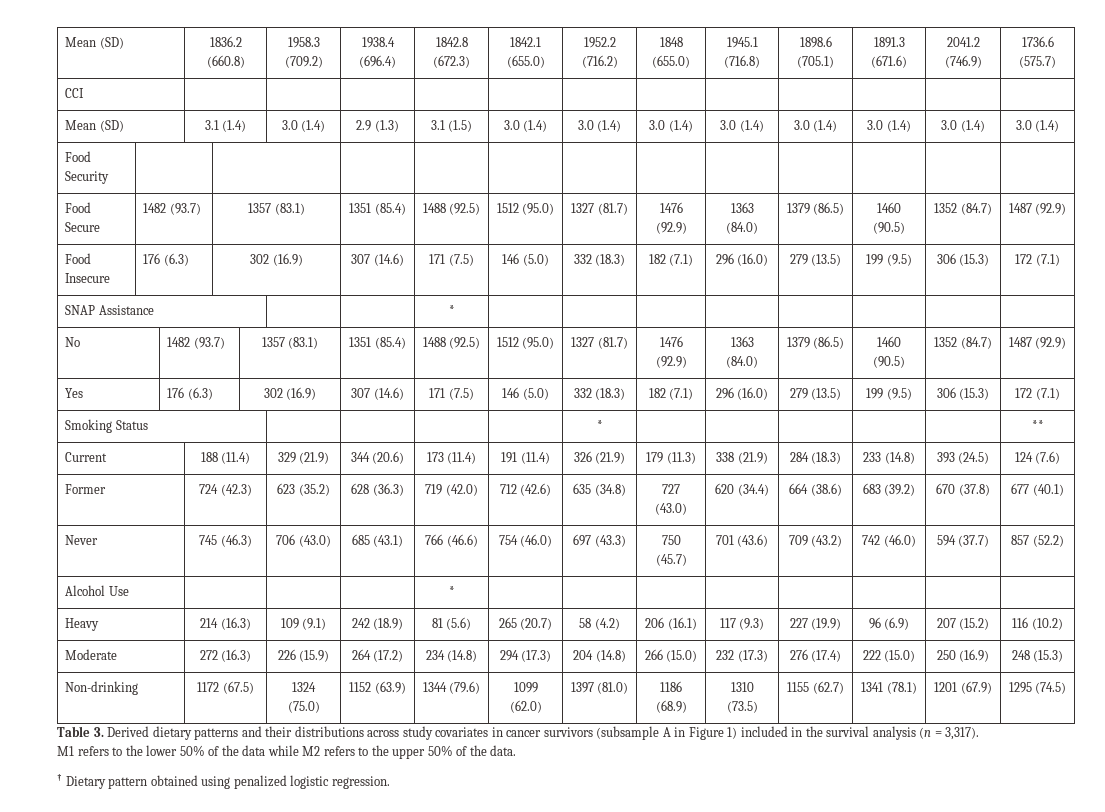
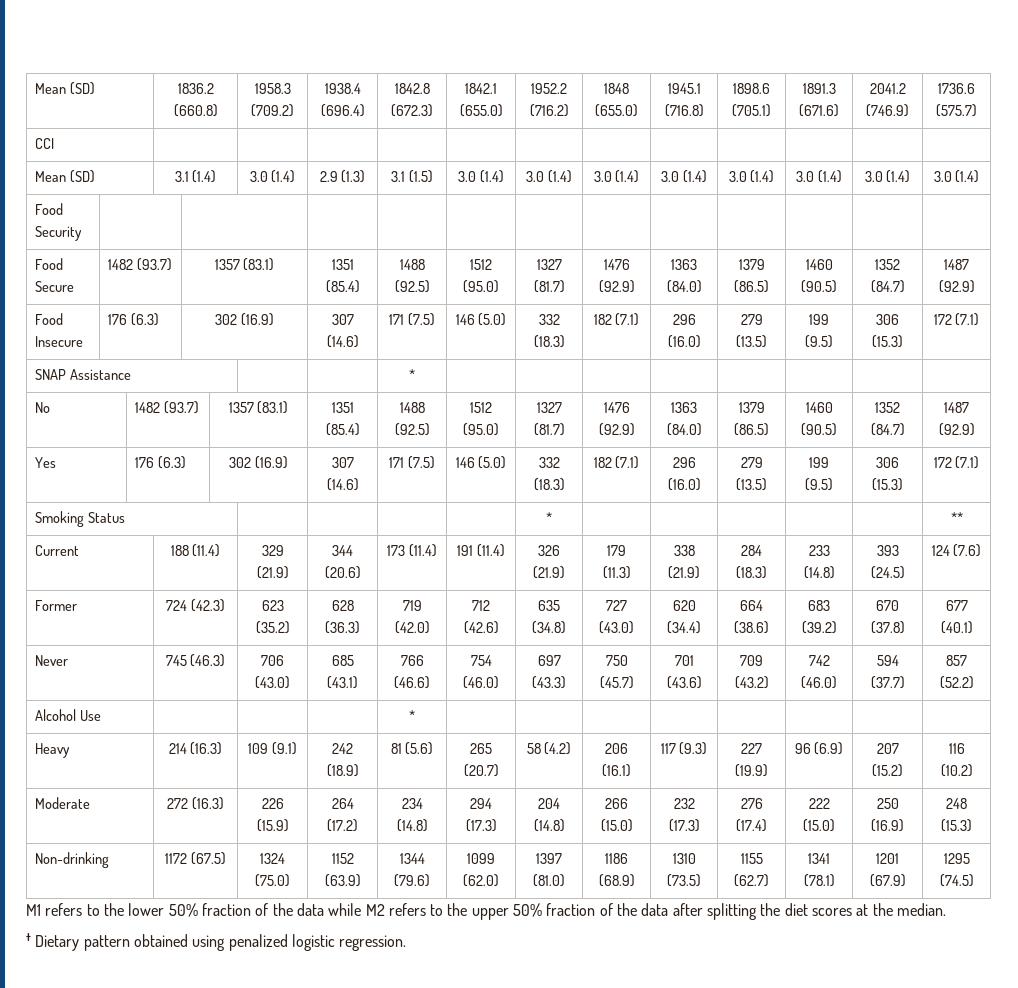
[57,726,980,740] // Table 3. Derived dietary patterns and their distributions across study covariates in cancer survivors (subsample A in Figure 1) included in the survival analysis (n = 3,317). -> (974, 880) none
(205, 750) none -> [201,903,251,916] fraction
[456,745,517,756] of the data. -> [546,903,946,920] fraction of the data after splitting the diet scores at the median.

